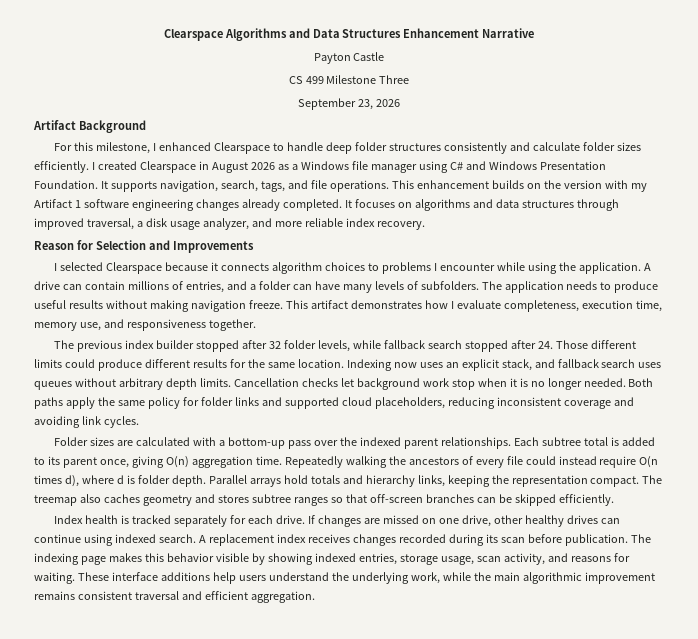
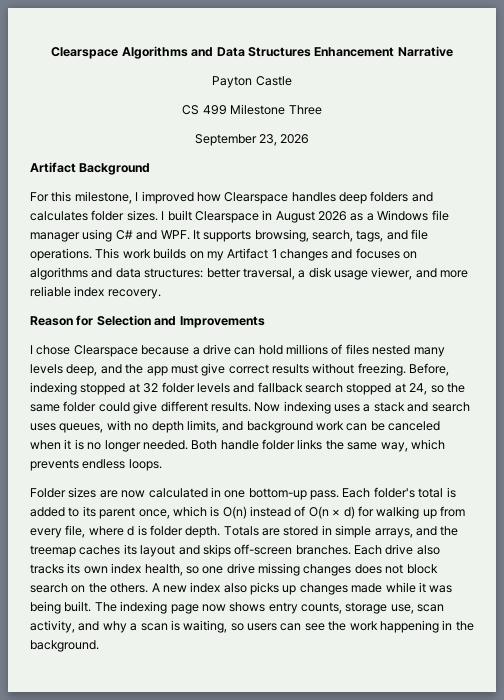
[159,142,641,154] [34,161,137,173] enhanced Clearspace to handle deep folder structures consistently and calculate folder sizes efficiently. I created -> [141,191,433,204] [30,210,192,221] improved how Clearspace handles deep folders and calculates folder sizes. I built
[488,161,606,170] [34,180,98,189] Windows Presentation Foundation. -> [160,230,190,240] WPF.
[159,180,218,192] navigation, -> [254,229,309,242] browsing,
[416,180,489,189] enhancement -> [122,249,151,259] work
[543,180,647,192] [34,199,352,211] the version with my Artifact 1 software engineering changes already completed. It -> [206,248,353,261] my Artifact 1 changes and
[521,199,619,211] [34,218,84,230] structures through improved -> [144,268,241,278] structures: better
[202,218,249,230] analyzer, -> [371,267,413,280] viewer,
[60,262,104,271] selected -> [36,345,71,355] chose
[211,262,651,274] it connects algorithm choices to problems I encounter while using the application. A -> [192,347,200,355] a
[84,281,125,290] contain -> [258,345,283,355] hold
[185,281,659,293] [34,300,662,312] [34,319,256,331] [54,340,636,352] [34,359,662,371] [34,378,475,390] entries, and a folder can have many levels of subfolders. The application needs to produce useful results without making navigation freeze. This artifact demonstrates how I evaluate completeness, execution time, memory use, and responsiveness together. // The previous index builder stopped after 32 folder levels, while fallback search stopped after 24. Those different limits could produce different results for the same location. Indexing now uses an explicit stack, and fallback search uses queues without arbitrary depth limits. Cancellation checks let background work stop -> [345,344,445,357] [30,363,450,376] [30,382,465,395] [30,401,470,414] [30,420,441,433] files nested many levels deep, and the app must give correct results without freezing. Before, indexing stopped at 32 folder levels and fallback search stopped at 24, so the same folder could give different results. Now indexing uses a stack and search uses queues, with no depth limits, and background work can be canceled
[34,397,634,409] [34,416,139,428] [54,437,581,449] paths apply the same policy for folder links and supported cloud placeholders, reducing inconsistent coverage and avoiding link cycles. // Folder sizes are calculated with a bottom-up pass over the indexed parent relationships. Each subtree -> [220,439,445,452] [30,459,162,471] [30,487,415,500] handle folder links the same way, which prevents endless loops. // Folder sizes are now calculated in one bottom-up pass. Each folder's
[131,456,659,468] [34,475,79,487] giving O(n) aggregation time. Repeatedly walking the ancestors of every file could instead require O(n times d), -> [172,506,465,519] [30,525,86,538] which is O(n) instead of O(n × d) for walking up from every file,
[208,475,663,487] [34,494,614,506] [54,515,620,527] [34,534,651,546] [34,553,630,565] [34,572,655,584] [34,591,315,603] Parallel arrays hold totals and hierarchy links, keeping the representation compact. The treemap also caches geometry and stores subtree ranges so that off-screen branches can be skipped efficiently. // Index health is tracked separately for each drive. If changes are missed on one drive, other healthy drives can continue using indexed search. A replacement index receives changes recorded during its scan before publication. The indexing page makes this behavior visible by showing indexed entries, storage usage, scan activity, and reasons for waiting. These interface additions help users understand the underlying work, while the main algorithmic improvement remains consistent traversal and efficient aggregation. -> [223,525,459,538] [30,544,440,557] [30,563,438,576] [30,582,453,595] [30,601,445,614] [30,620,474,633] [30,640,99,652] Totals are stored in simple arrays, and the treemap caches its layout and skips off-screen branches. Each drive also tracks its own index health, so one drive missing changes does not block search on the others. A new index also picks up changes made while it was being built. The indexing page now shows entry counts, storage use, scan activity, and why a scan is waiting, so users can see the work happening in the background.

